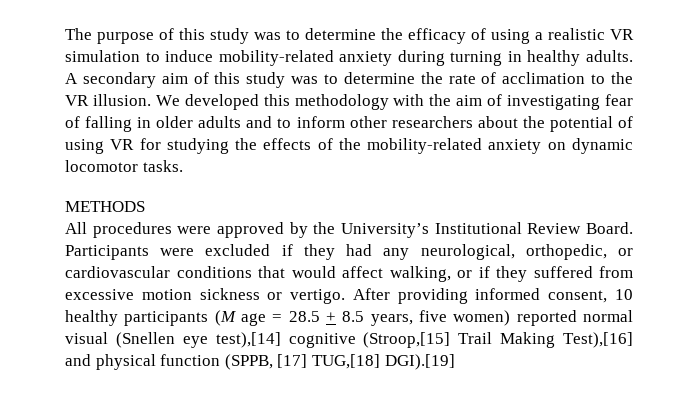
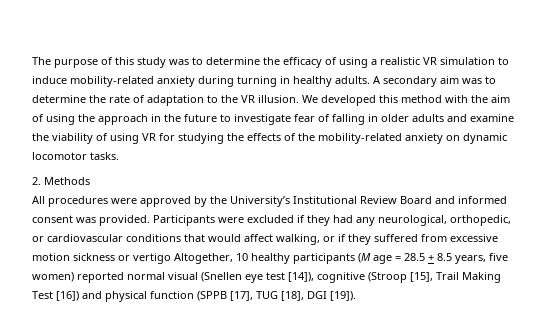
[193,72,286,88] of this study -> (459, 80) none
[502,72,586,84] acclimation -> [147,95,204,106] adaptation
[294,94,389,110] methodology -> [401,95,442,103] method
[507,95,601,110] investigating -> [46,114,291,125] using the approach in the future to investigate
[277,116,613,132] to inform other researchers about the potential -> [470,114,514,122] [32,133,93,144] examine the viability
[65,201,145,212] METHODS -> [32,177,90,185] 2. Methods
[585,222,633,234] Board. -> [400,196,507,204] [32,215,150,226] Board and informed consent was provided.
[290,288,608,304] vertigo. After providing informed consent, -> [133,253,233,264] vertigo Altogether,
[215,332,633,348] [65,354,455,370] test),[14] cognitive (Stroop,[15] Trail Making Test),[16] and physical function (SPPB, [17] TUG,[18] DGI).[19] -> [266,272,501,283] [32,291,356,302] test [14]), cognitive (Stroop [15], Trail Making Test [16]) and physical function (SPPB [17], TUG [18], DGI [19]).

